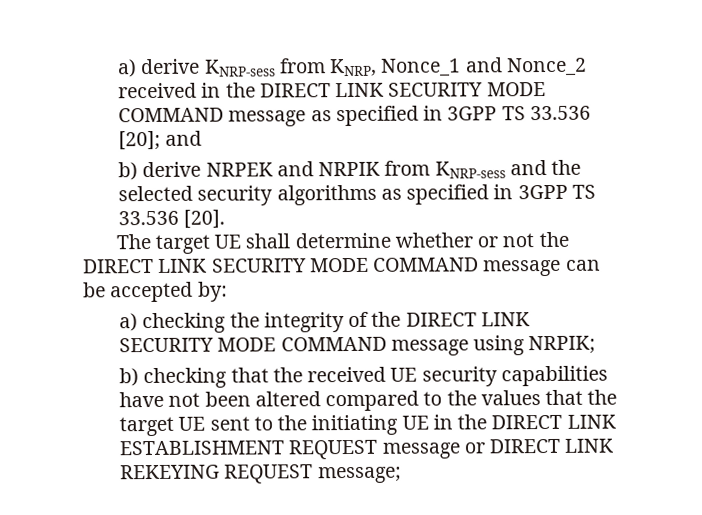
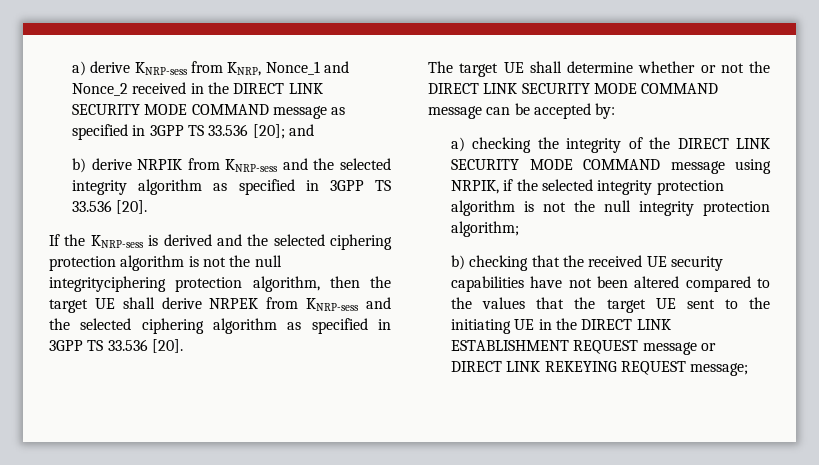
[205,161,314,177] NRPEK and -> (132, 164) none
[197,184,377,206] security algorithms -> [72,179,392,195] [72,200,148,214] [49,234,392,250] [49,255,282,271] [49,276,391,292] [49,297,391,313] [49,318,277,334] integrity algorithm as specified in 3GPP TS 33.536 [20]. // If the KNRP-sess is derived and the selected ciphering protection algorithm is not the null integrityciphering protection algorithm, then the target UE shall derive NRPEK from KNRP-sess and the selected ciphering algorithm
[528,335,597,355] NRPIK; -> [451,179,724,195] [451,200,770,216] [451,221,520,237] NRPIK, if the selected integrity protection algorithm is not the null integrity protection algorithm;

